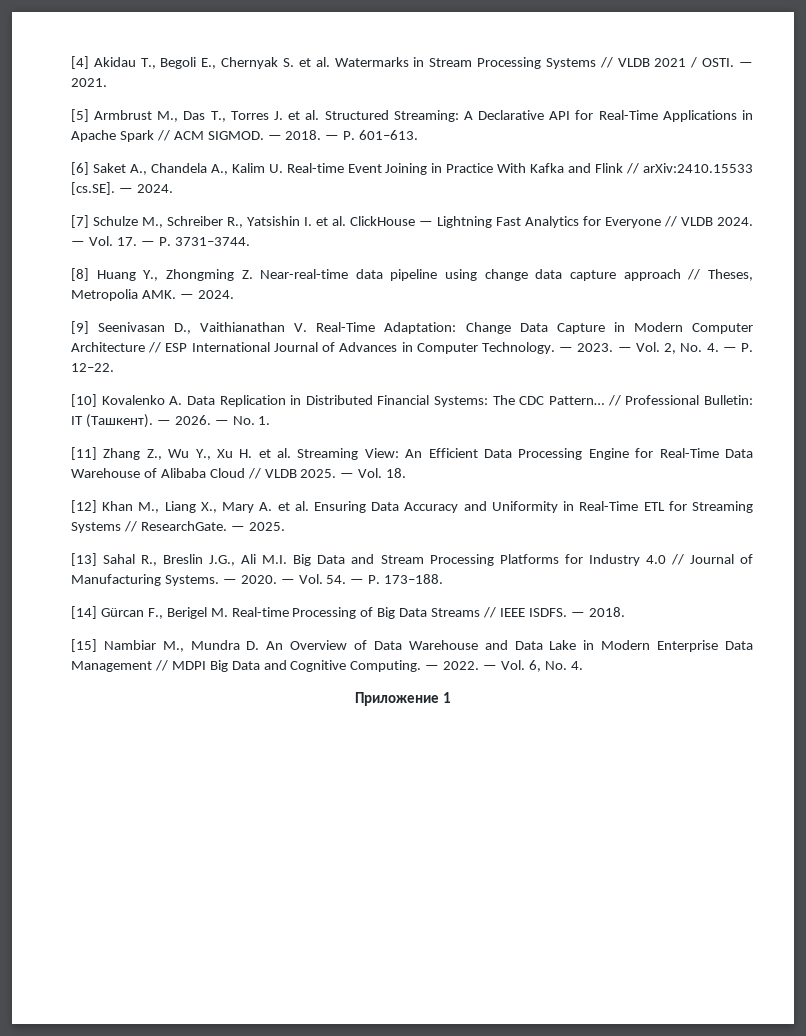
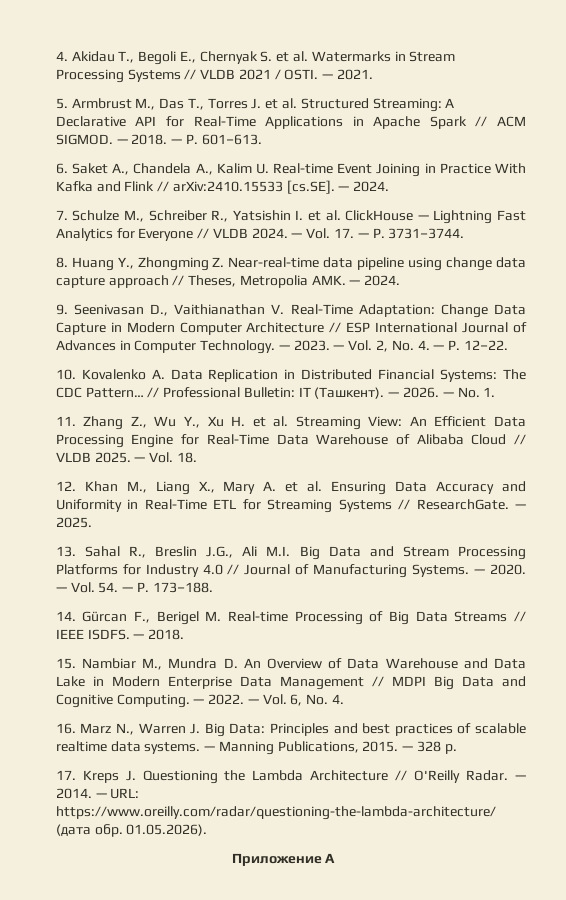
[70,56,89,69] [4] -> [55,51,68,61] 4.
[70,109,89,122] [5] -> [55,98,68,109] 5.
[70,162,89,175] [6] -> [55,163,68,174] 6.
[70,215,89,228] [7] -> [55,210,68,220] 7.
[70,268,89,281] [8] -> [55,257,68,268] 8.
[70,321,89,334] [9] -> [55,304,68,315] 9.
[70,394,97,407] [10] -> [55,369,76,380] 10.
[70,447,97,460] [11] -> [55,416,76,426] 11.
[70,500,97,513] [12] -> [55,481,76,491] 12.
[70,553,97,566] [13] -> [55,546,76,557] 13.
[70,606,97,619] [14] -> [55,611,76,621] 14.
[70,639,97,652] [15] -> [55,658,76,669] 15.
(583, 665) none -> [55,723,526,737] [55,741,457,755] [55,770,526,784] [55,788,140,799] [55,806,496,820] [55,824,208,837] // 16. Marz N., Warren J. Big Data: Principles and best practices of scalable realtime data systems. — Manning Publications, 2015. — 328 p. // 17. Kreps J. Questioning the Lambda Architecture // O'Reilly Radar. — 2014. — URL: https://www.oreilly.com/radar/questioning-the-lambda-architecture/ (дата обр. 01.05.2026).
[442,692,451,703] 1 -> [325,853,336,863] А

